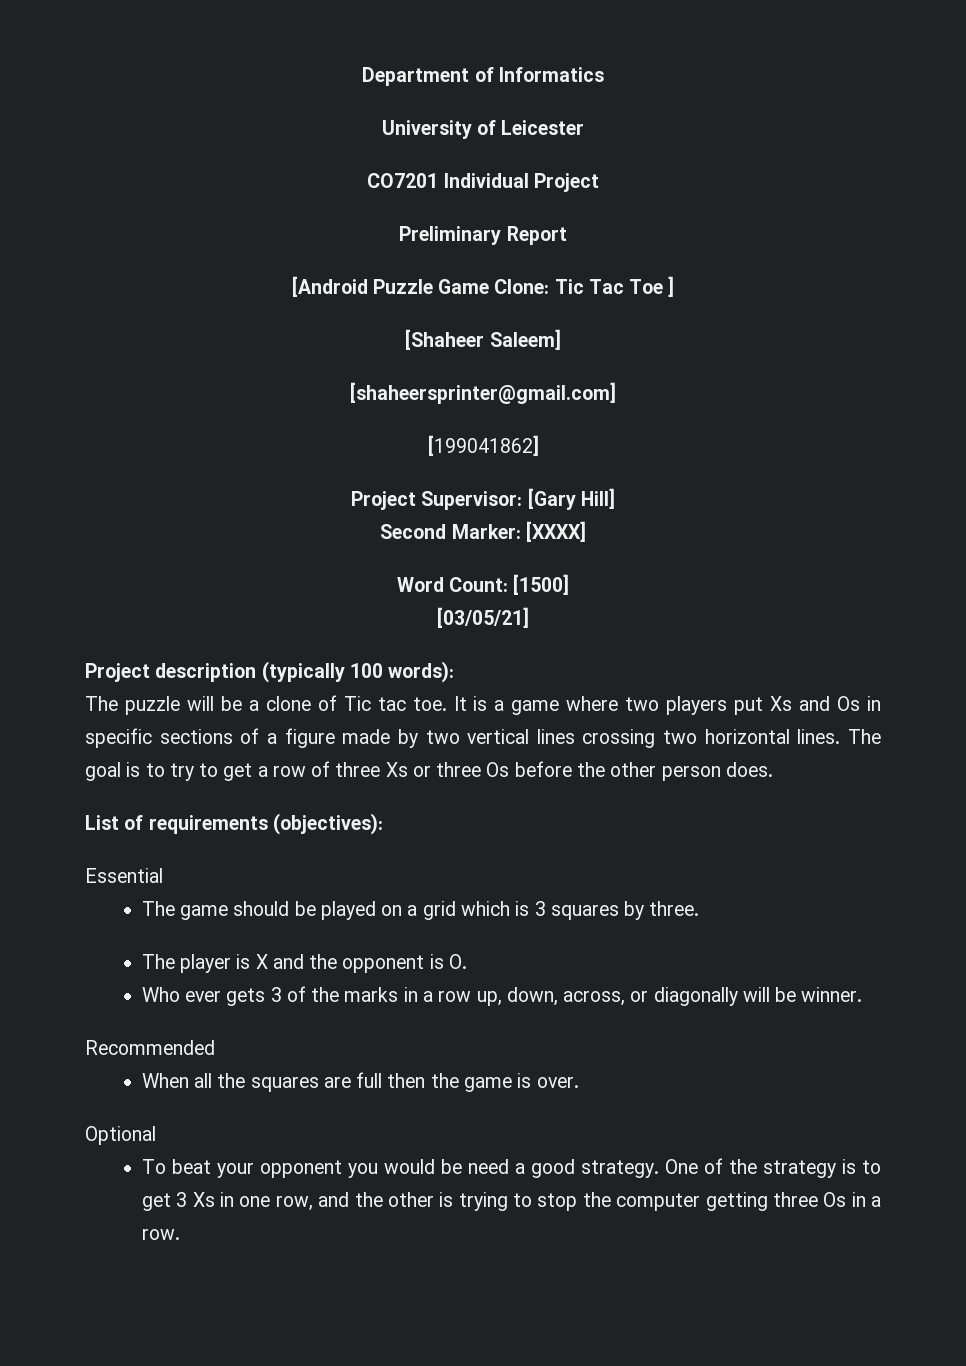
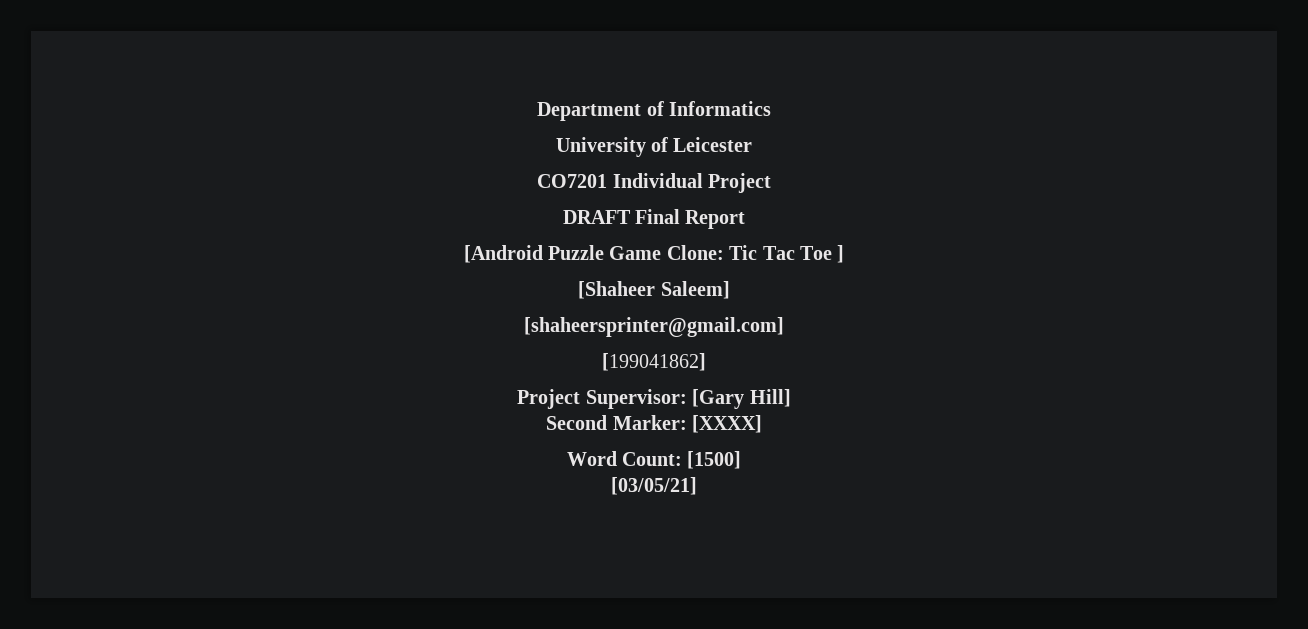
[399,226,502,245] Preliminary -> [562,209,680,224] DRAFT Final
[85,661,455,683] [85,695,882,715] [85,728,881,748] [85,761,773,781] [85,813,383,835] [85,868,163,883] [141,901,700,920] [141,954,467,973] [141,986,863,1006] [85,1040,215,1055] [141,1072,579,1092] [85,1126,156,1145] [141,1158,881,1178] [141,1192,881,1211] [141,1229,180,1240] // Project description (typically 100 words): // The puzzle will be a clone of Tic tac toe. It is a game where two players put Xs and Os in specific sections of a figure made by two vertical lines crossing two horizontal lines. The goal is to try to get a row of three Xs or three Os before the other person does. // List of requirements (objectives): // Essential // The game should be played on a grid which is 3 squares by three. // The player is X and the opponent is O. // Who ever gets 3 of the marks in a row up, down, across, or diagonally will be winner. // Recommended // When all the squares are full then the game is over. // Optional // To beat your opponent you would be need a good strategy. One of the strategy is to get 3 Xs in one row, and the other is trying to stop the computer getting three Os in a row. -> (697, 486) none

